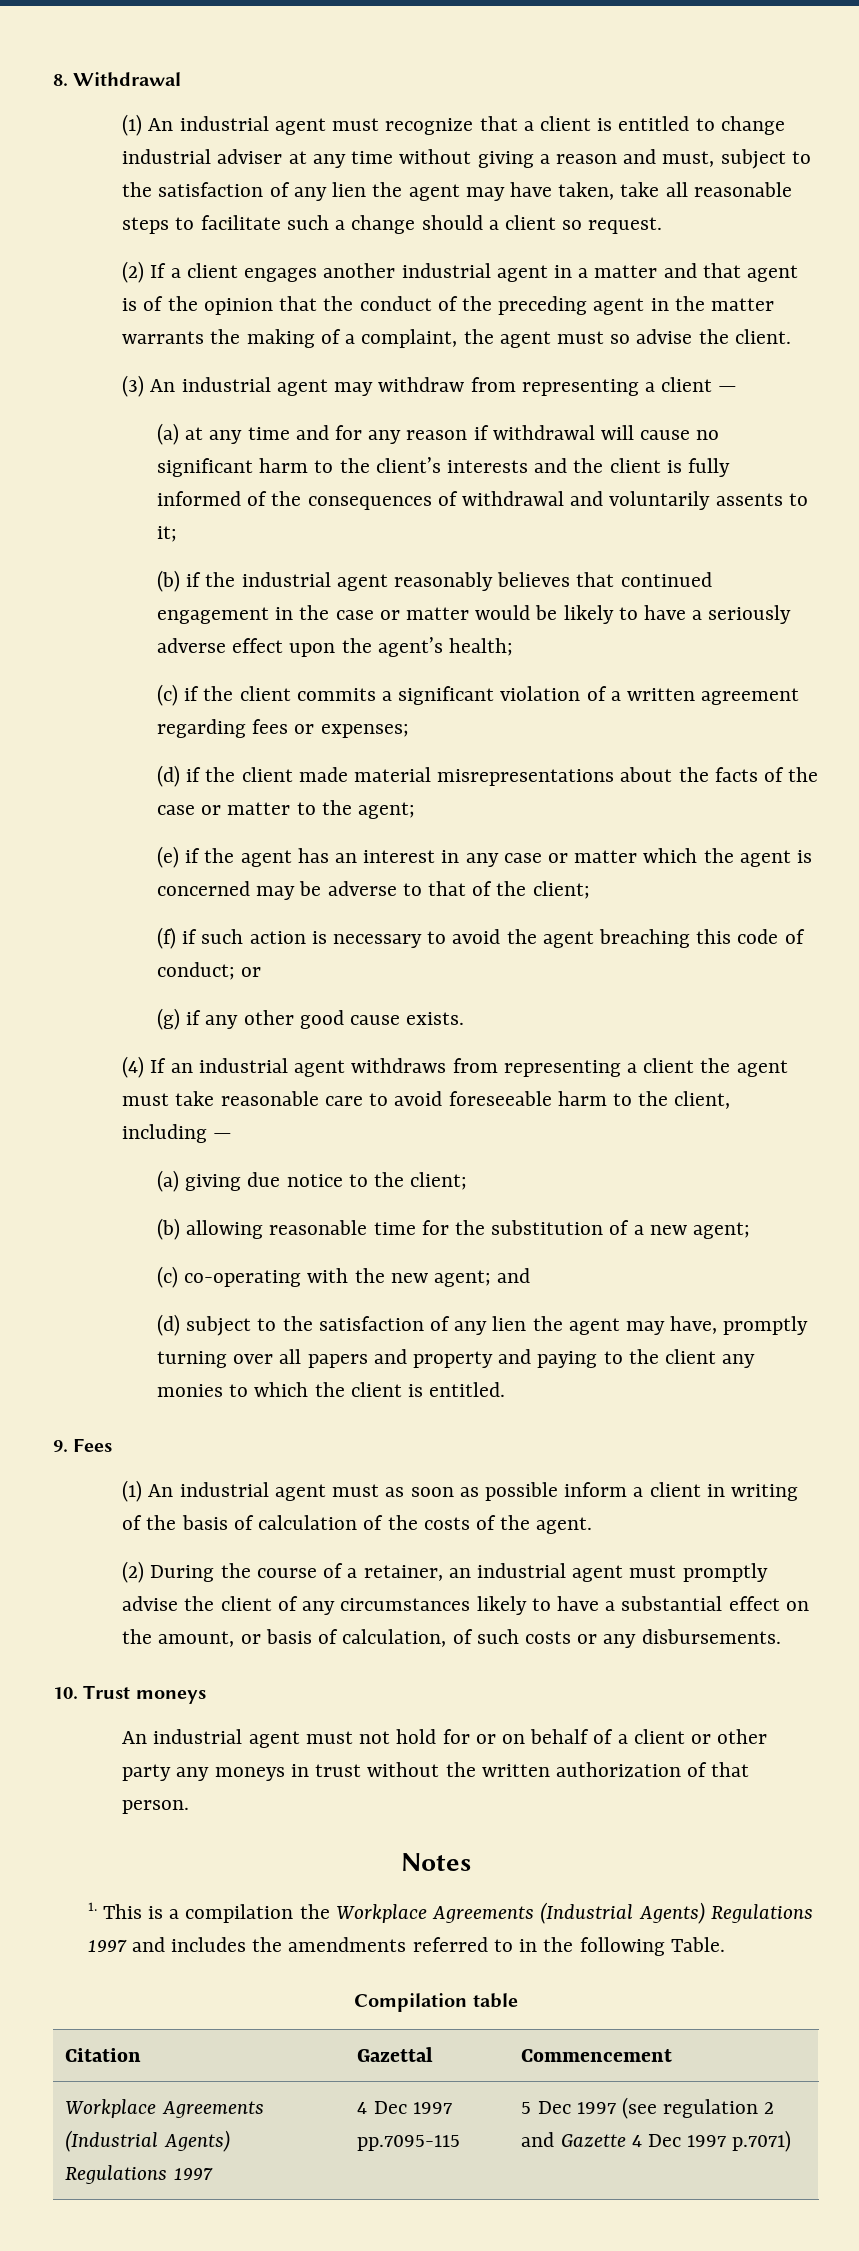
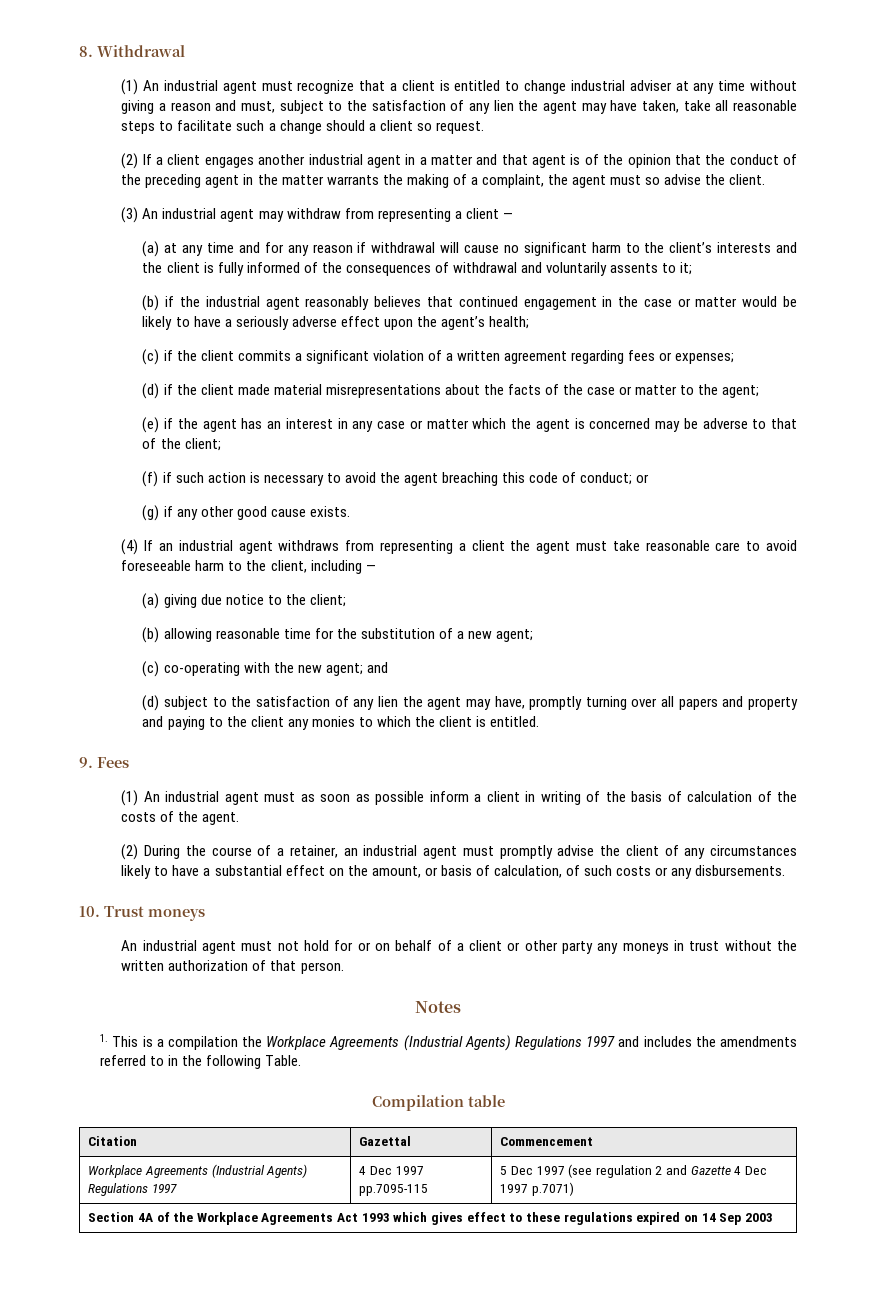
(792, 2141) none -> [88,1212,773,1225] // Section 4A of the Workplace Agreements Act 1993 which gives effect to these regulations expired on 14 Sep 2003

